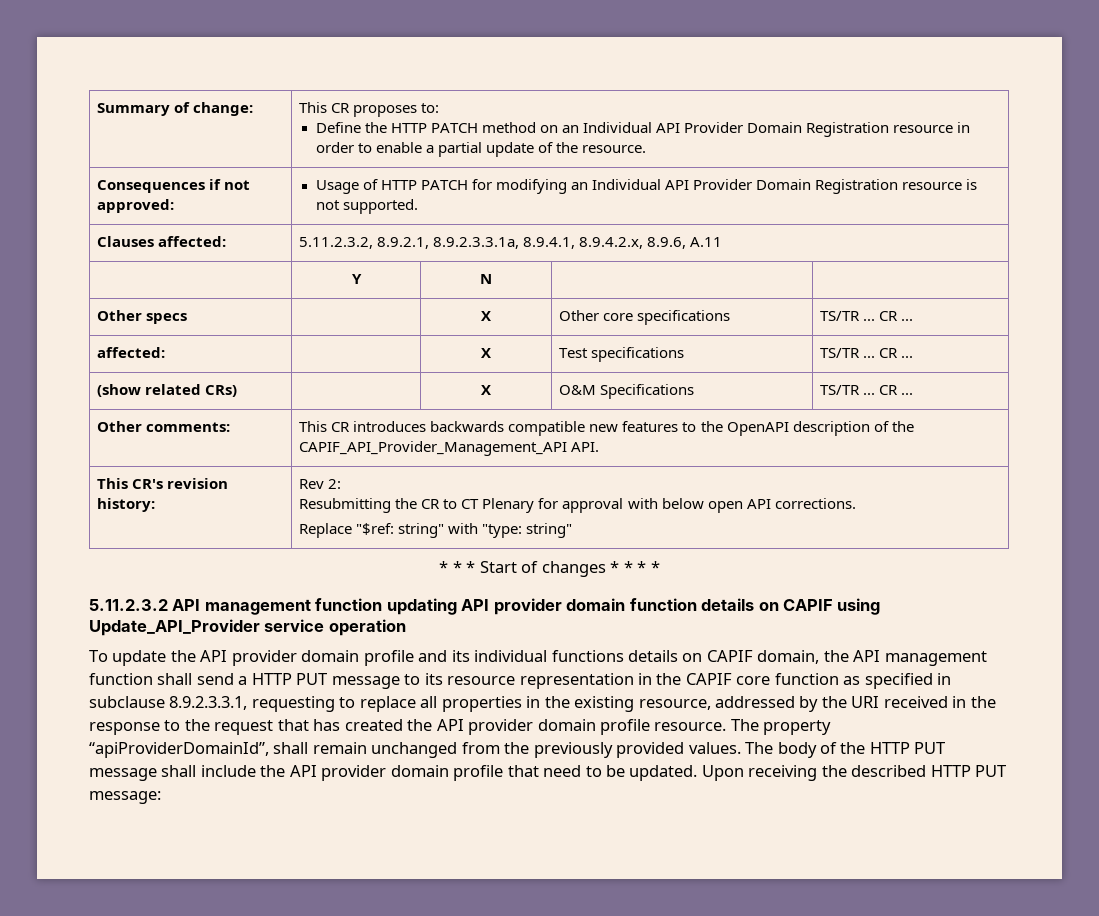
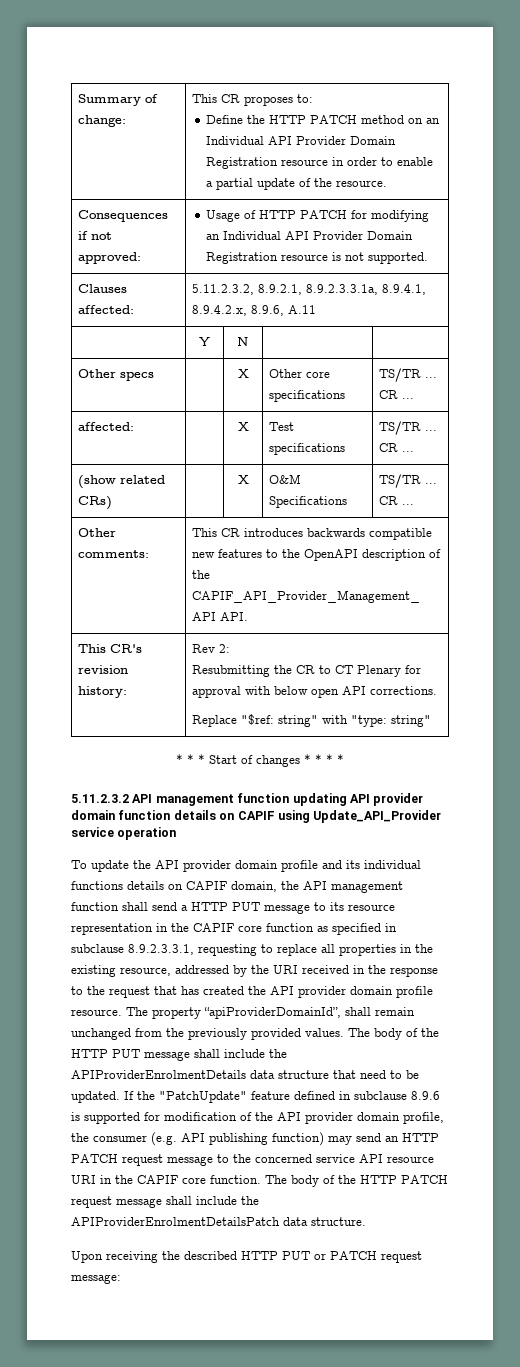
[289,765,504,781] API provider domain profile -> [71,1070,329,1079] APIProviderEnrolmentDetails data structure
(698, 773) none -> [124,1091,440,1103] [71,1112,444,1124] [71,1132,439,1146] [71,1154,434,1166] [71,1175,448,1187] [71,1196,259,1208] [71,1217,366,1226] If the "PatchUpdate" feature defined in subclause 8.9.6 is supported for modification of the API provider domain profile, the consumer (e.g. API publishing function) may send an HTTP PATCH request message to the concerned service API resource URI in the CAPIF core function. The body of the HTTP PATCH request message shall include the APIProviderEnrolmentDetailsPatch data structure. //
(1007, 771) none -> [314,1251,422,1263] or PATCH request

